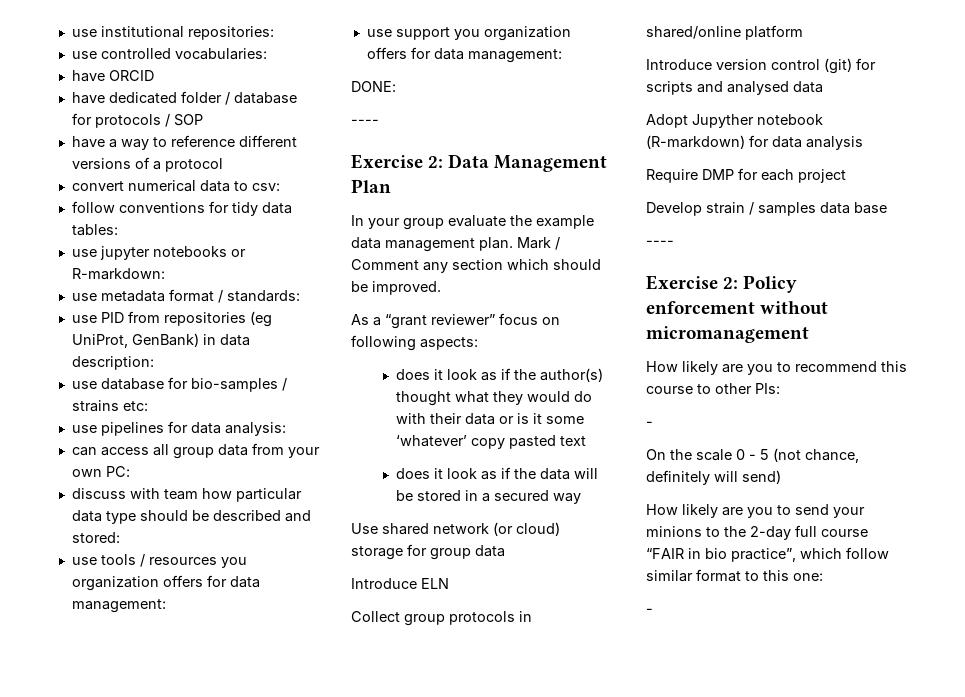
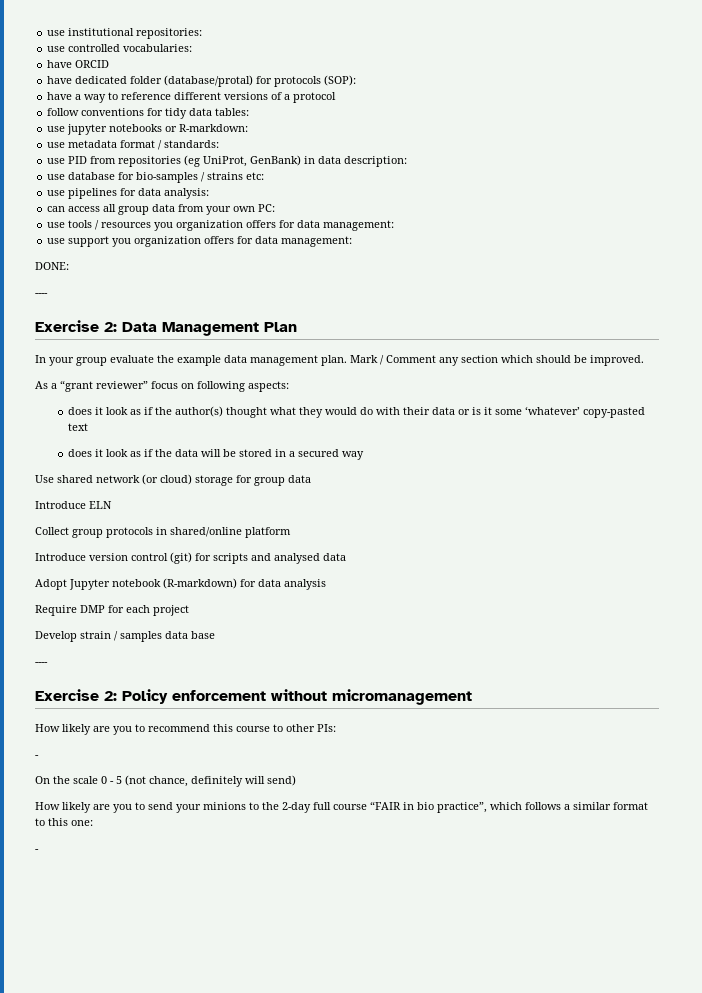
[224,92,297,105] [71,113,203,128] / database for protocols / SOP -> [164,75,357,87] (database/protal) for protocols (SOP):
[71,180,280,192] // convert numerical data to csv: -> (337, 97) none
[71,488,302,502] [71,510,311,524] [71,532,120,543] // discuss with team how particular data type should be described and stored: -> (276, 208) none
[470,435,556,449] copy pasted -> [582,407,645,418] copy-pasted
[692,114,754,128] Jupyther -> [69,579,110,590] Jupyter
[846,547,889,559] follow -> [525,802,570,810] follows a

